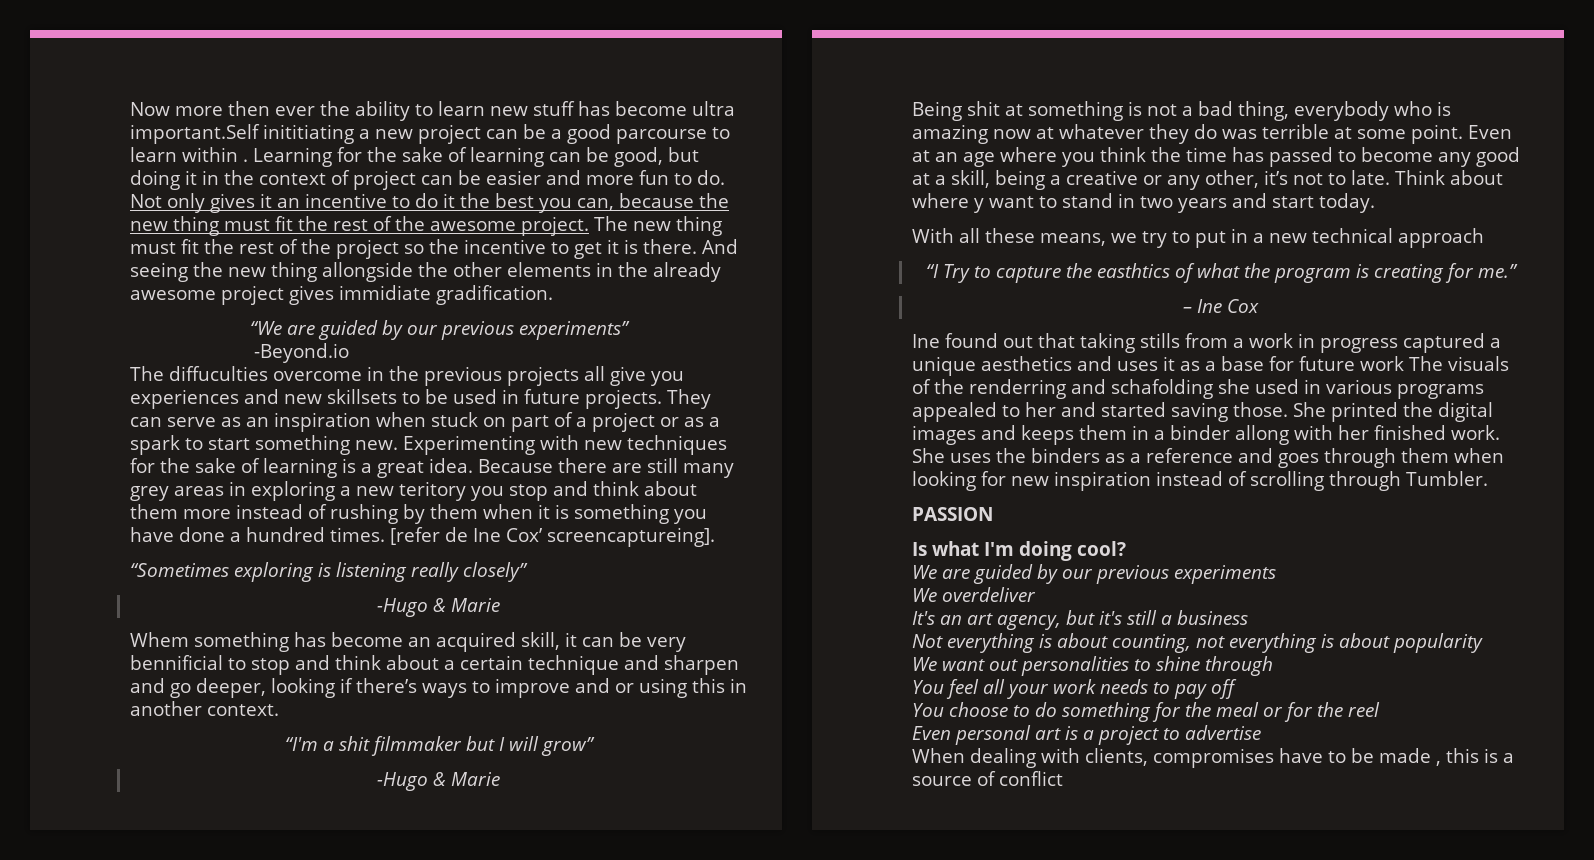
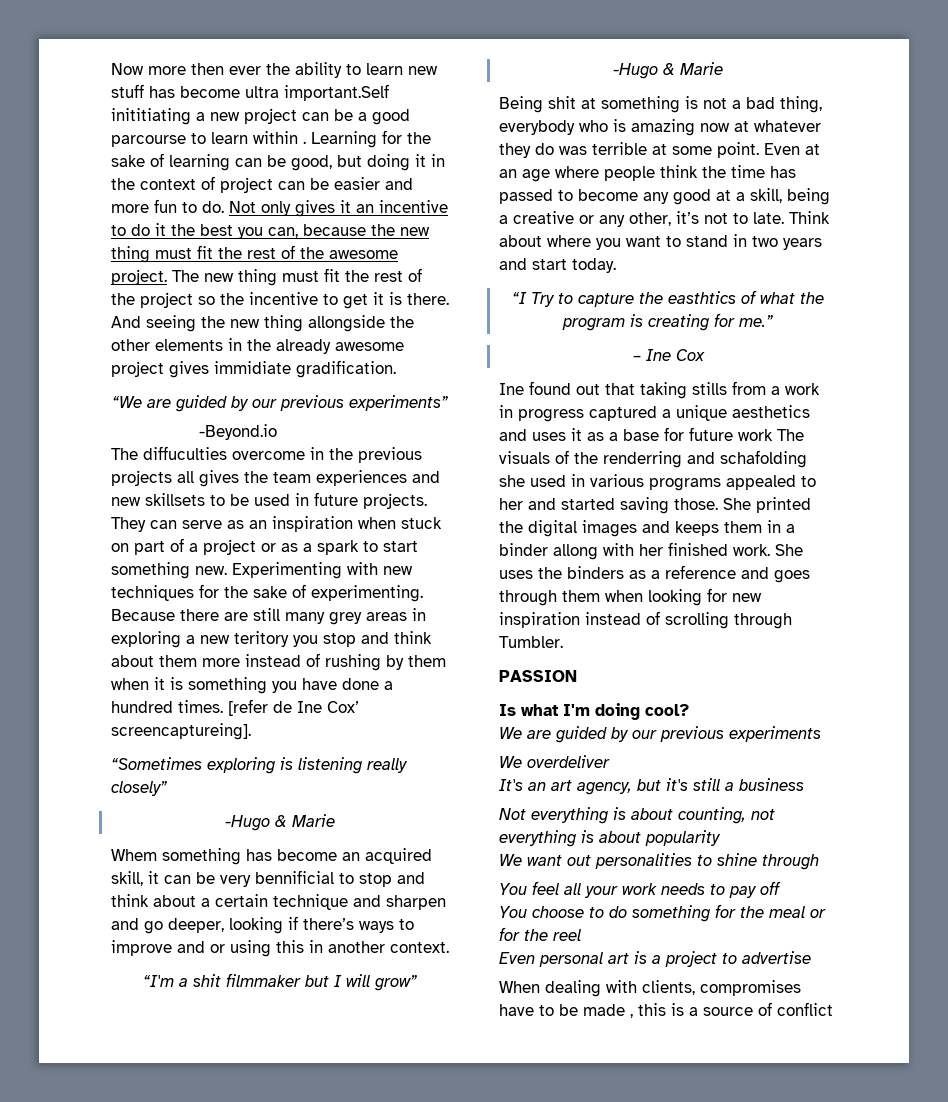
[610,366,684,386] give you -> [199,470,311,487] gives the team
[263,458,473,478] learning is a great idea. -> [311,585,423,602] experimenting.
[1062,152,1095,167] you -> [604,166,655,181] people
[974,198,984,213] y -> [596,238,621,250] you
[912,228,1484,248] // With all these means, we try to put in a new technical approach -> (616, 265) none

